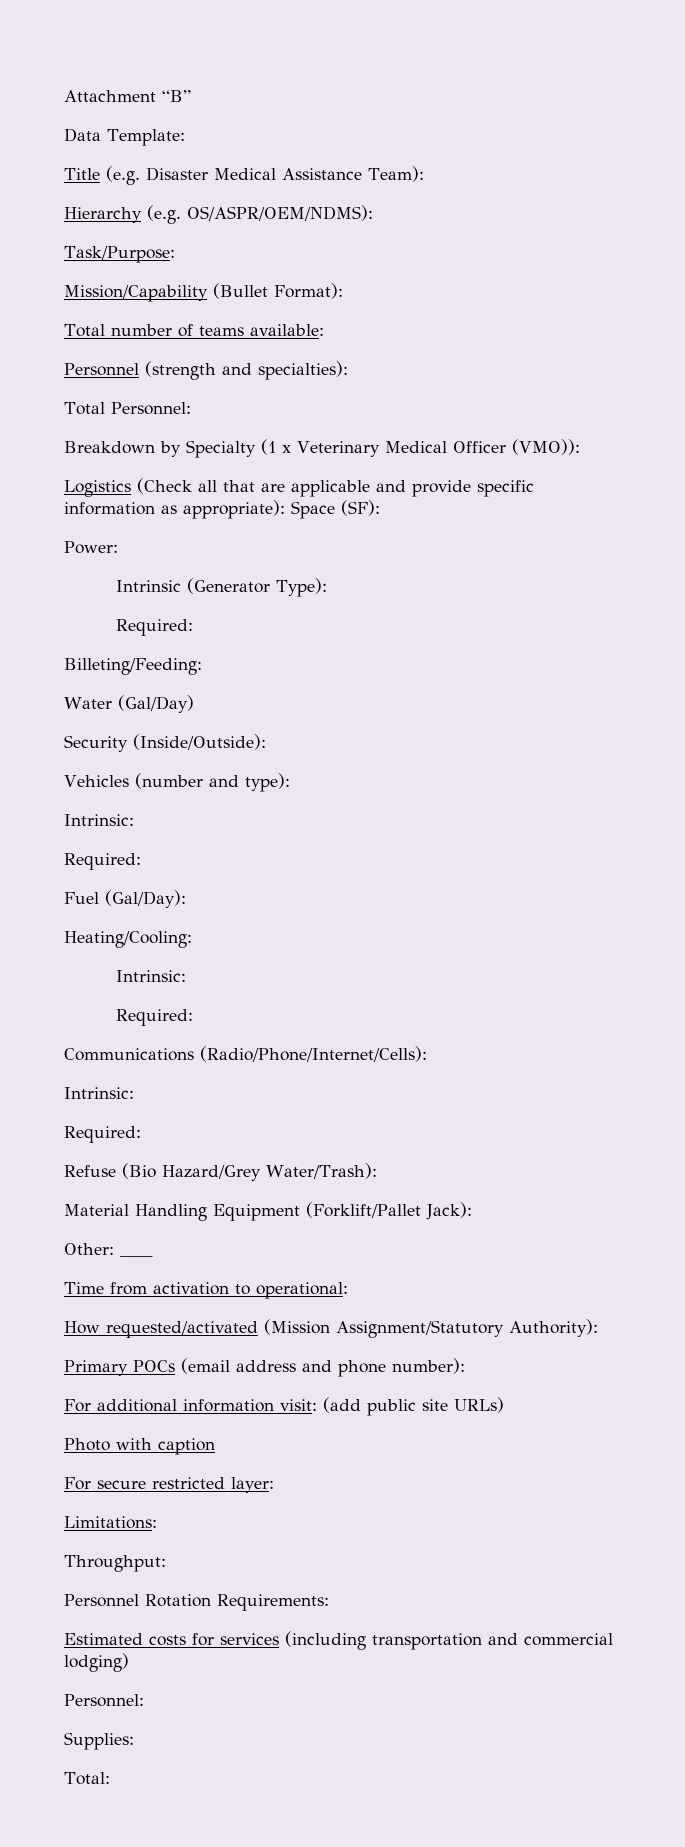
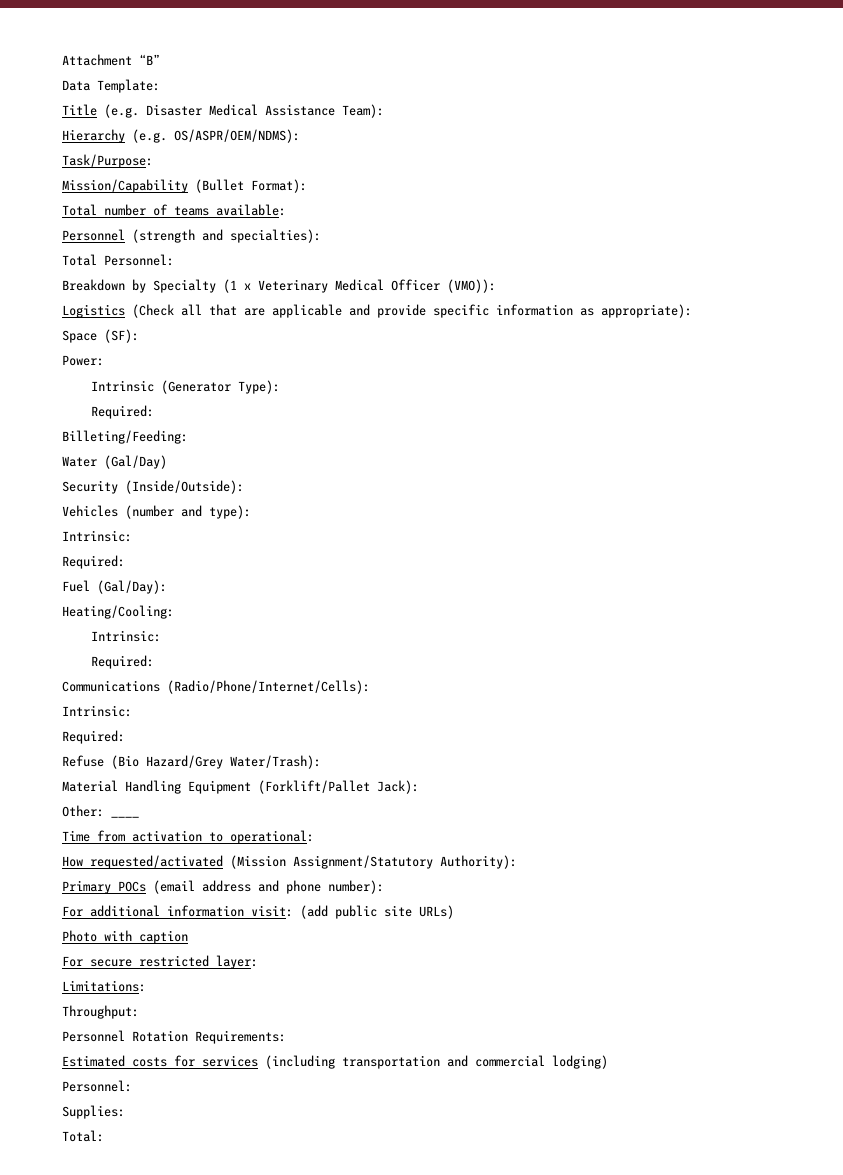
(285, 509) none -> (692, 311) //

